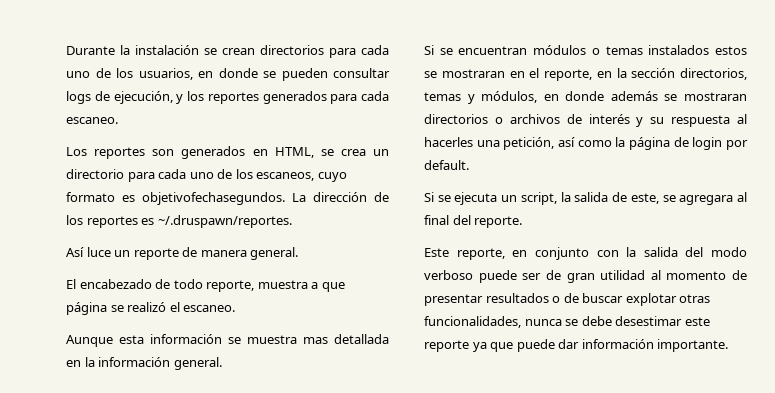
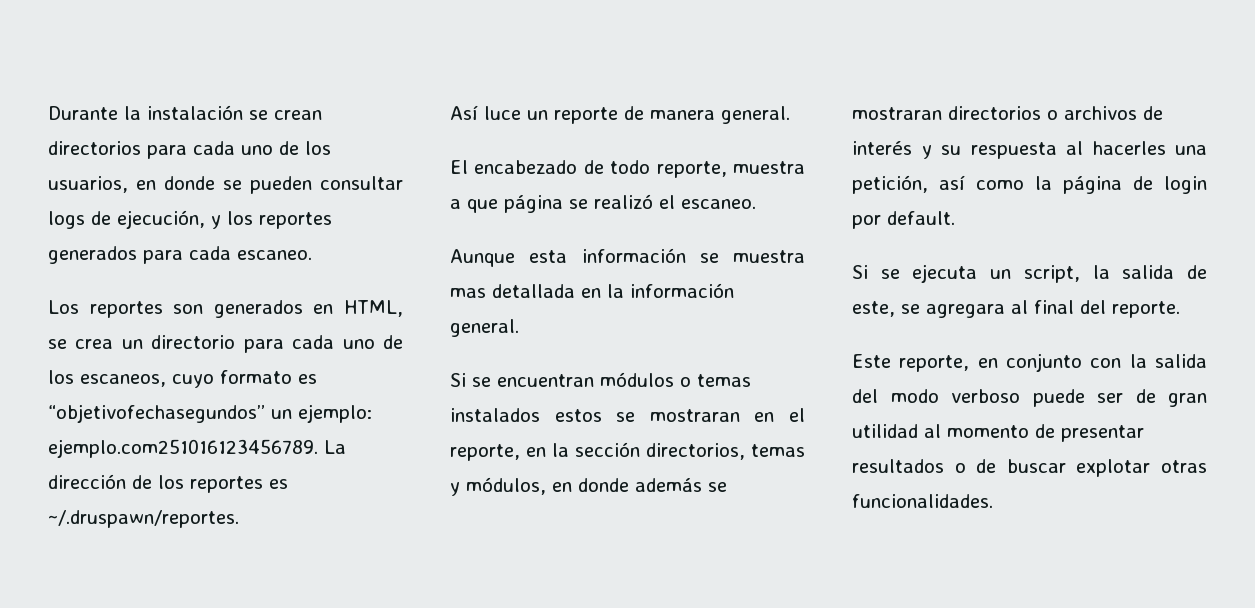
[142,192,285,205] objetivofechasegundos. -> [48,404,372,423] [48,439,318,458] “objetivofechasegundos” un ejemplo: ejemplo.com251016123456789.
[424,316,710,328] [424,339,729,352] funcionalidades, nunca se debe desestimar este reporte ya que puede dar información importante. -> [852,494,993,508] funcionalidades.

